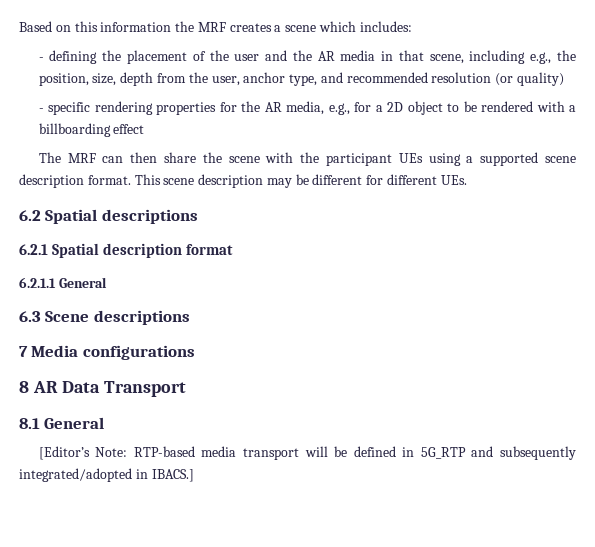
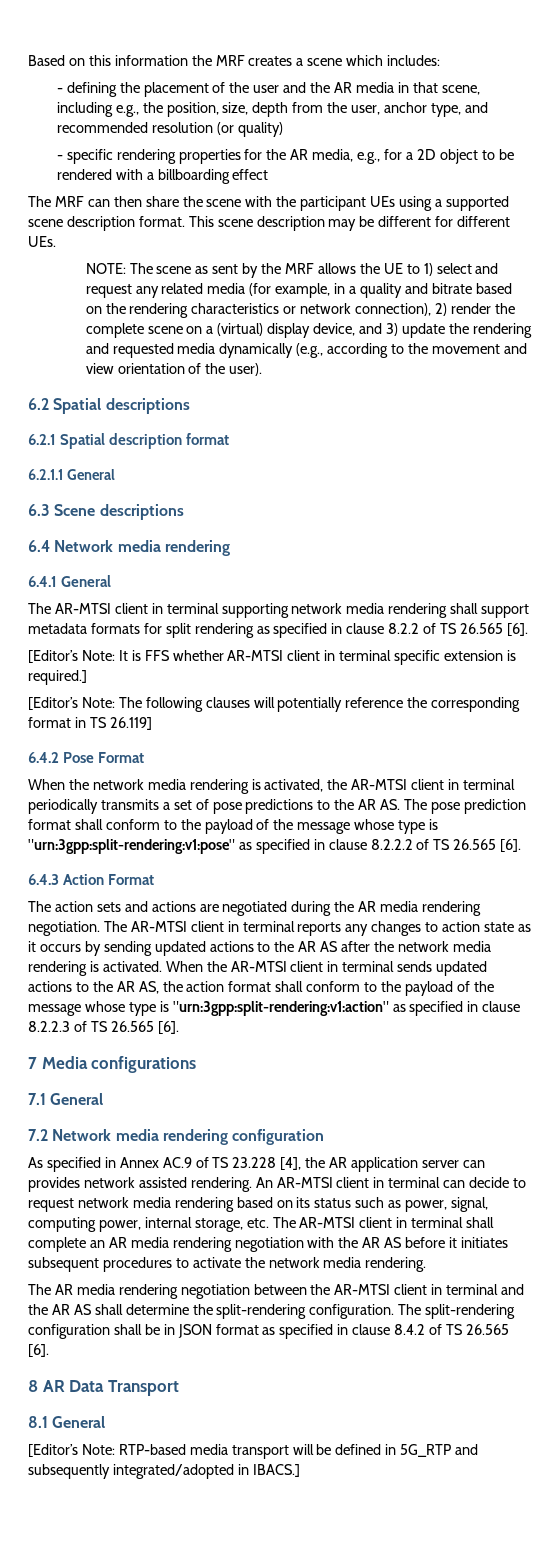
(467, 180) none -> [85,263,499,278] [85,283,512,298] [85,303,515,318] [85,323,532,338] [85,343,527,358] [85,363,263,376] // NOTE: The scene as sent by the MRF allows the UE to 1) select and request any related media (for example, in a quality and bitrate based on the rendering characteristics or network connection), 2) render the complete scene on a (virtual) display device, and 3) update the rendering and requested media dynamically (e.g., according to the movement and view orientation of the user).
[19,345,195,360] 7 Media configurations -> [28,540,230,556] [28,575,112,587] [28,603,530,618] [28,623,528,638] [28,650,516,665] [28,670,87,685] [28,697,521,712] [28,717,152,730] [28,752,145,763] [28,779,516,794] [28,799,526,814] [28,819,439,834] [28,839,522,854] [28,874,155,885] [28,901,482,916] [28,921,531,936] [28,941,491,956] [28,961,488,976] [28,981,494,996] [28,1001,521,1016] [28,1021,179,1034] [28,1056,197,1073] [28,1093,104,1105] [28,1129,325,1145] [28,1157,485,1172] [28,1177,527,1192] [28,1197,489,1212] [28,1217,495,1232] [28,1237,508,1252] [28,1257,427,1272] [28,1284,525,1299] [28,1304,516,1319] [28,1324,509,1339] [28,1344,49,1357] 6.4 Network media rendering // 6.4.1 General // The AR-MTSI client in terminal supporting network media rendering shall support metadata formats for split rendering as specified in clause 8.2.2 of TS 26.565 [6]. // [Editor’s Note: It is FFS whether AR-MTSI client in terminal specific extension is required.] // [Editor’s Note: The following clauses will potentially reference the corresponding format in TS 26.119] // 6.4.2 Pose Format // When the network media rendering is activated, the AR-MTSI client in terminal periodically transmits a set of pose predictions to the AR AS. The pose prediction format shall conform to the payload of the message whose type is "urn:3gpp:split-rendering:v1:pose" as specified in clause 8.2.2.2 of TS 26.565 [6]. // 6.4.3 Action Format // The action sets and actions are negotiated during the AR media rendering negotiation. The AR-MTSI client in terminal reports any changes to action state as it occurs by sending updated actions to the AR AS after the network media rendering is activated. When the AR-MTSI client in terminal sends updated actions to the AR AS, the action format shall conform to the payload of the message whose type is "urn:3gpp:split-rendering:v1:action" as specified in clause 8.2.2.3 of TS 26.565 [6]. // 7 Media configurations // 7.1 General // 7.2 Network media rendering configuration // As specified in Annex AC.9 of TS 23.228 [4], the AR application server can provides network assisted rendering. An AR-MTSI client in terminal can decide to request network media rendering based on its status such as power, signal, computing power, internal storage, etc. The AR-MTSI client in terminal shall complete an AR media rendering negotiation with the AR AS before it initiates subsequent procedures to activate the network media rendering. // The AR media rendering negotiation between the AR-MTSI client in terminal and the AR AS shall determine the split-rendering configuration. The split-rendering configuration shall be in JSON format as specified in clause 8.4.2 of TS 26.565 [6].

